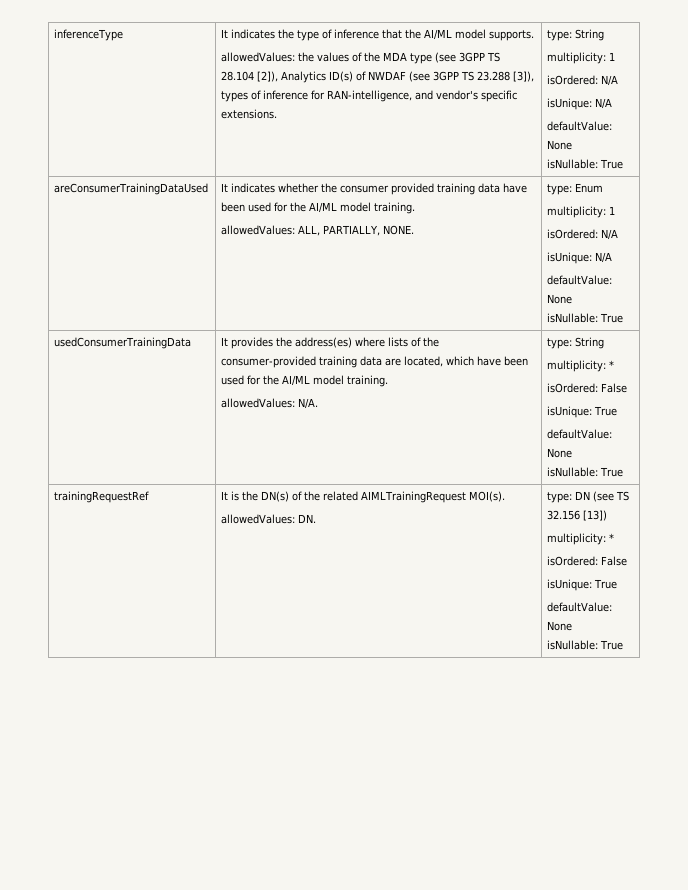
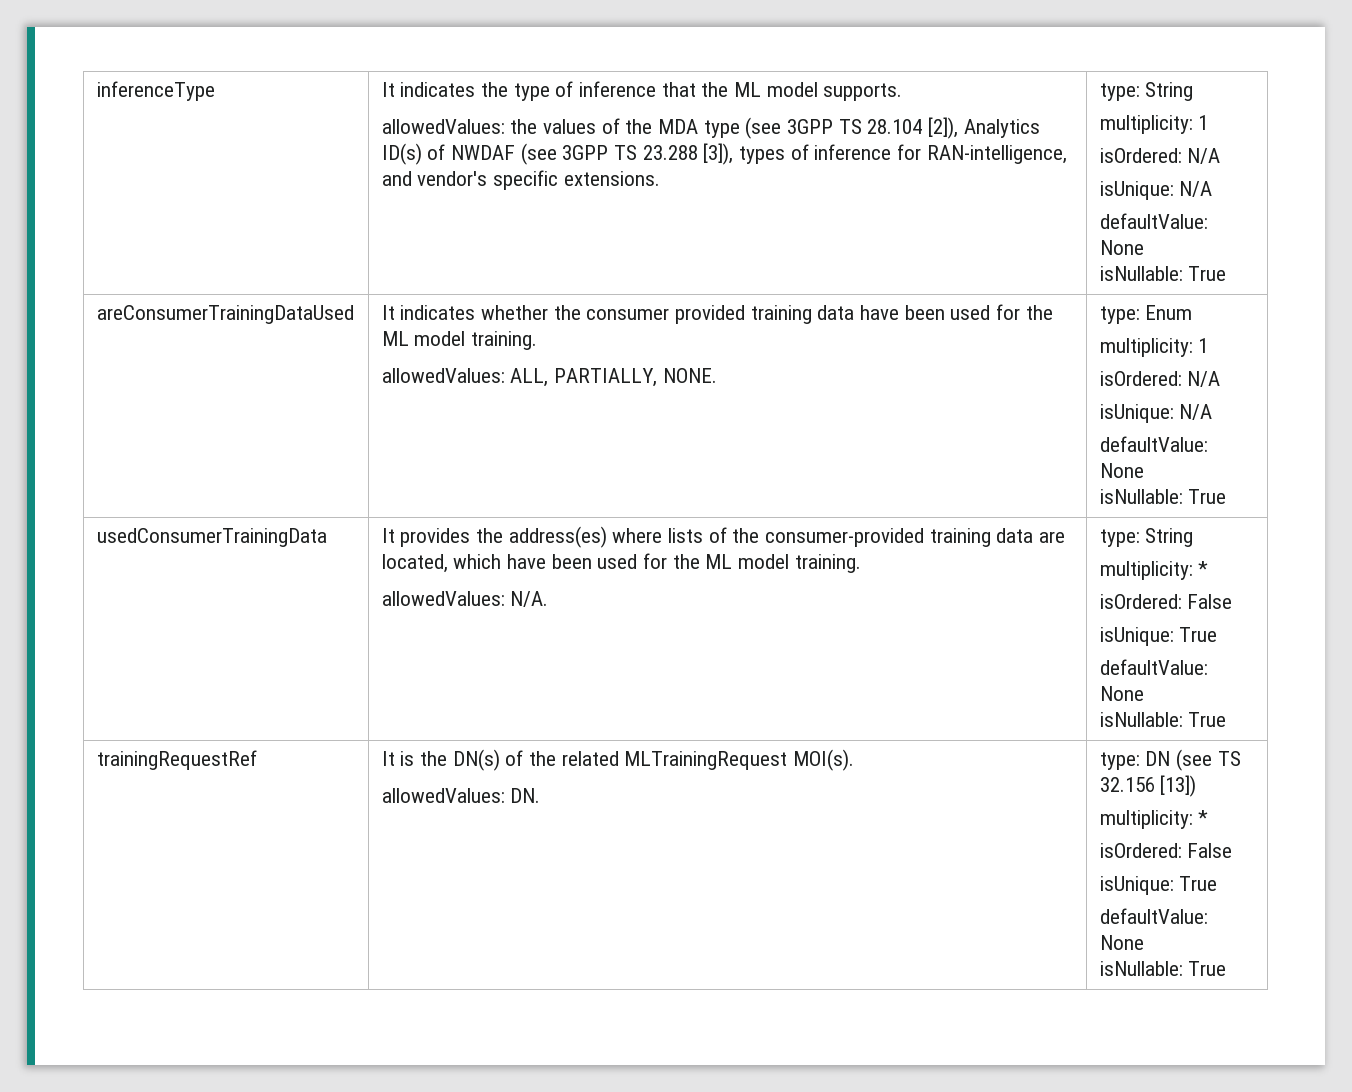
[424,29,453,40] AI/ML -> [734,82,762,97] ML
[309,202,338,213] AI/ML -> [381,331,409,346] ML
[282,375,311,386] AI/ML -> [705,554,733,569] ML
[361,491,467,503] AIMLTrainingRequest -> [624,751,788,770] MLTrainingRequest

